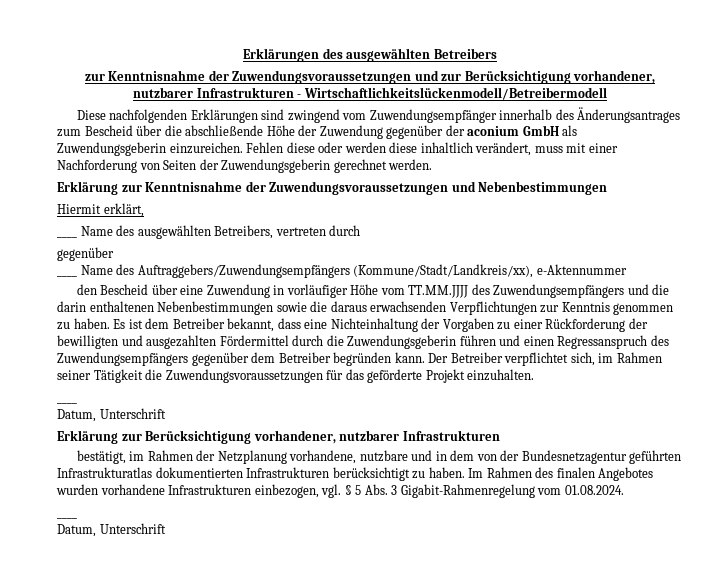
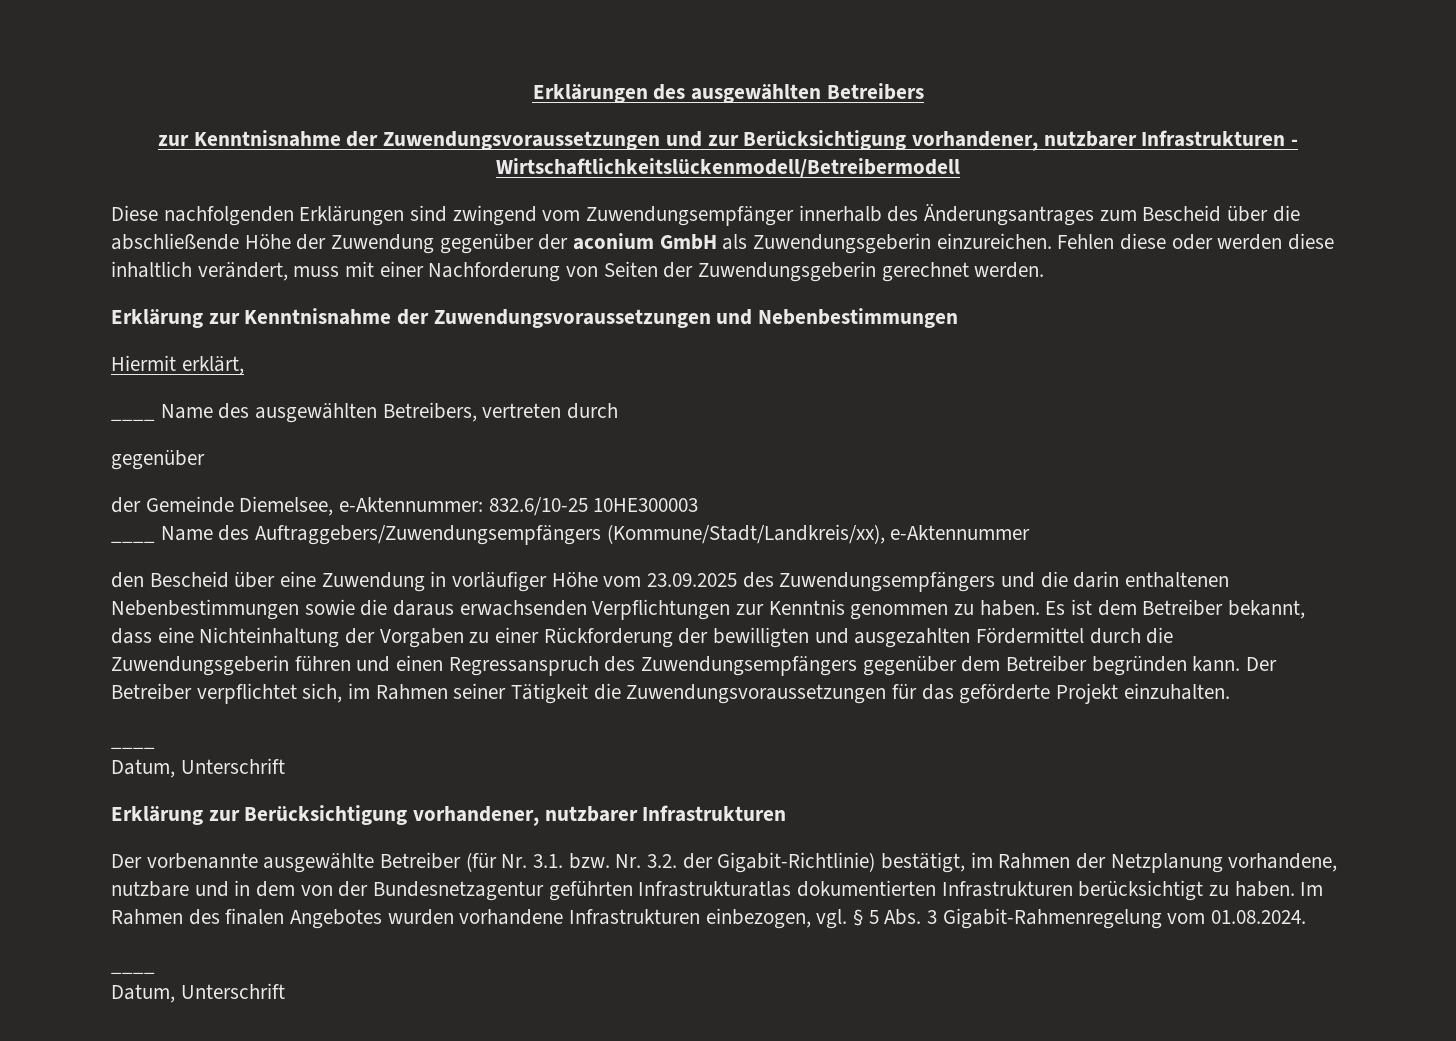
(114, 254) none -> [111,496,699,516] // der Gemeinde Diemelsee, e-Aktennummer: 832.6/10-25 10HE300003
[408,285,469,298] TT.MM.JJJJ -> [647,573,738,587] 23.09.2025
(500, 435) none -> [111,852,876,873] Der vorbenannte ausgewählte Betreiber (für Nr. 3.1. bzw. Nr. 3.2. der Gigabit-Richtlinie)

